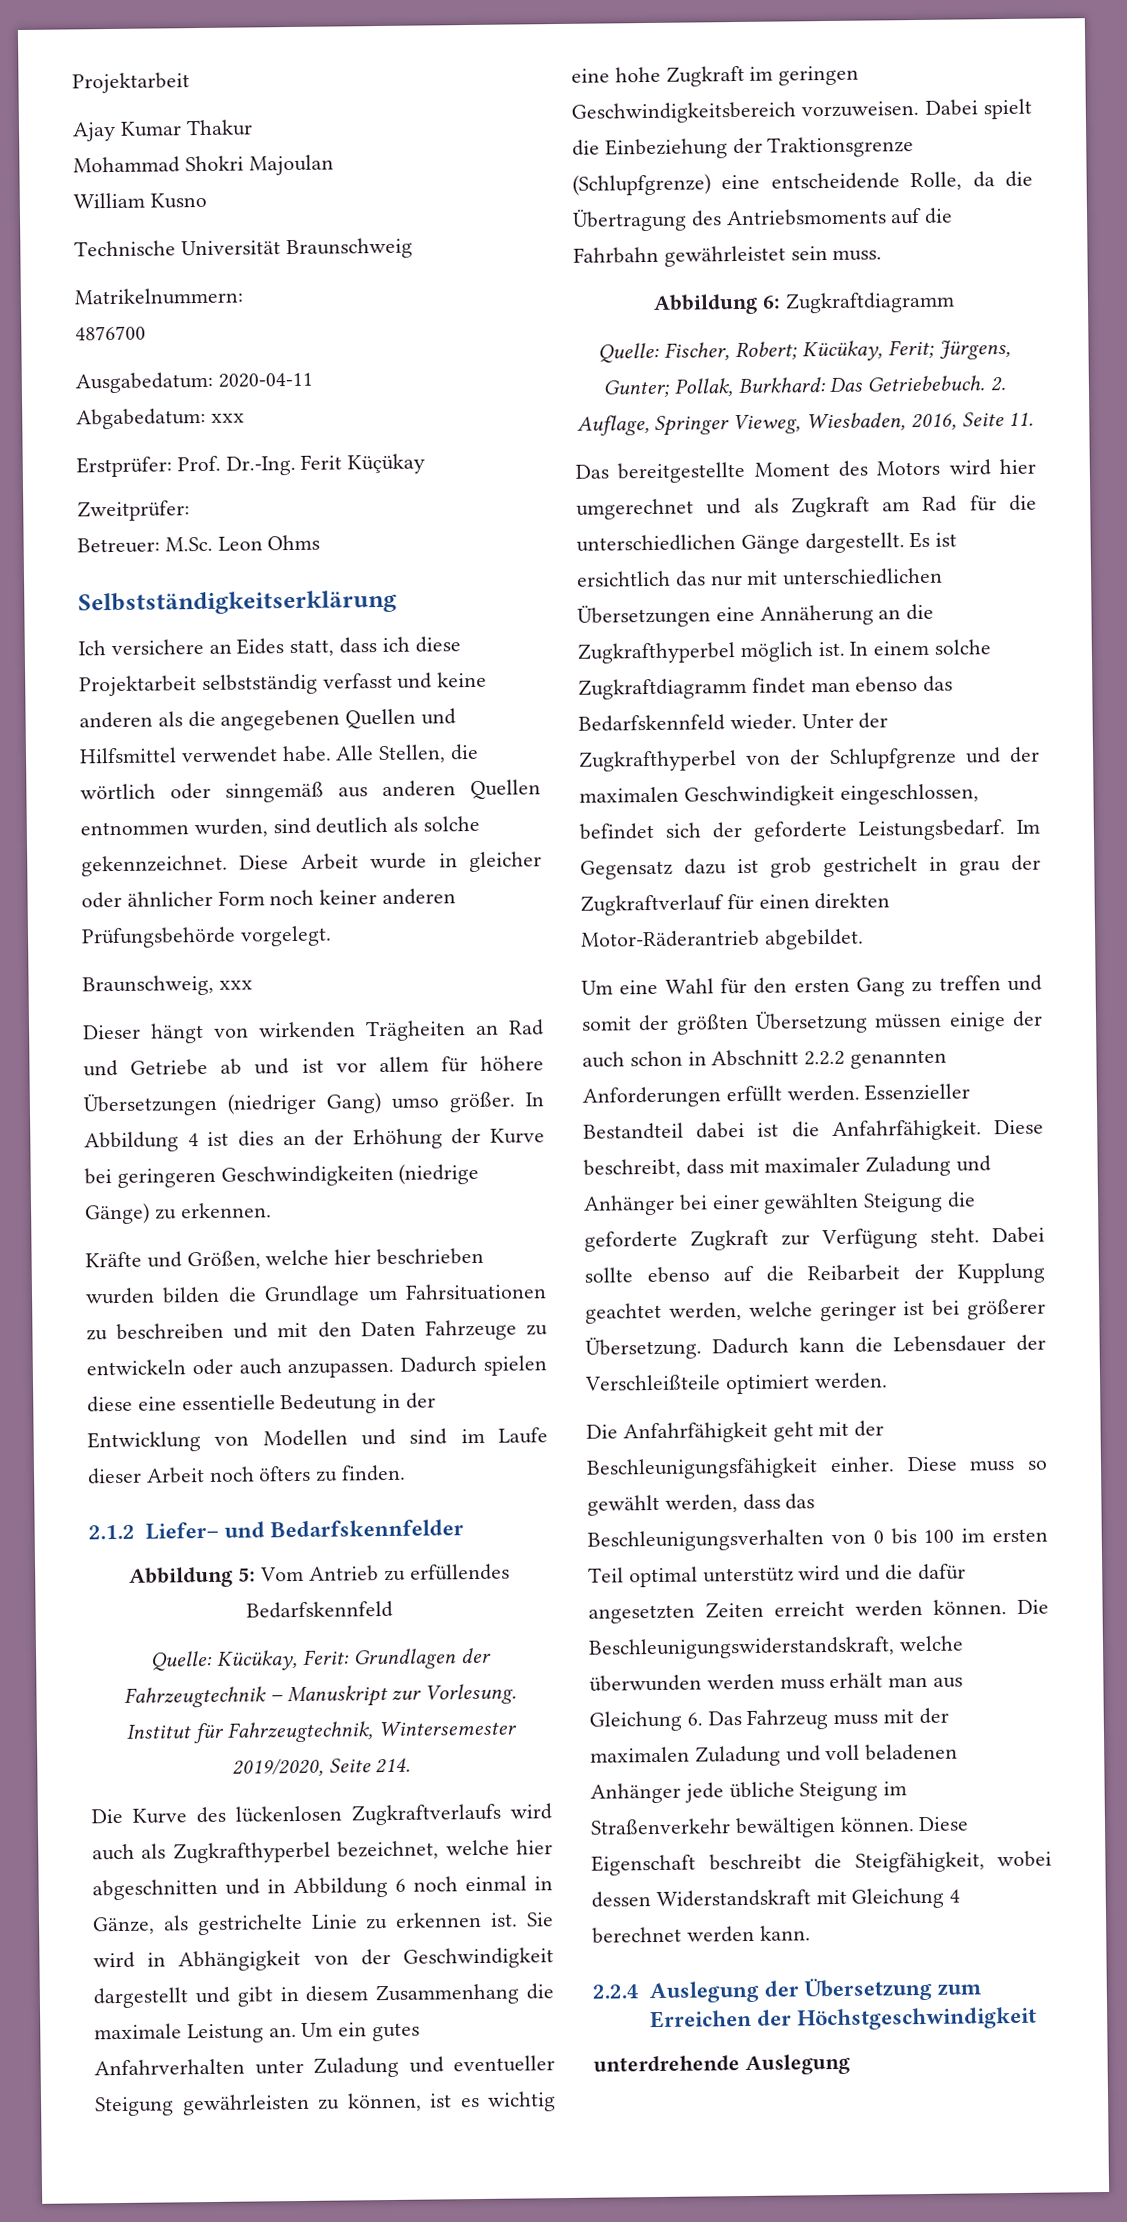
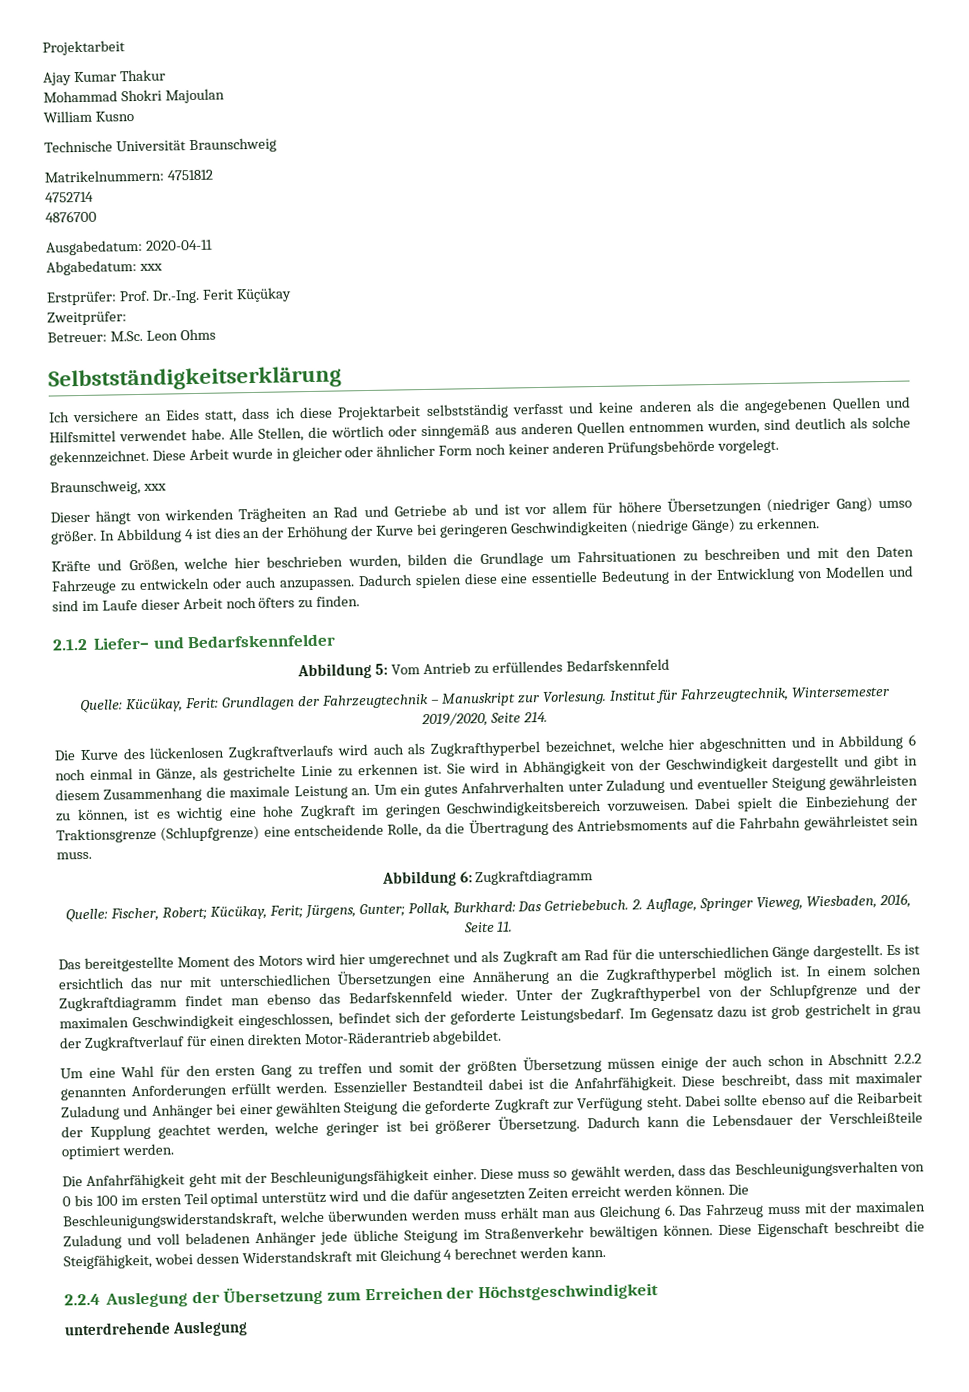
(243, 296) none -> [166,169,213,181] [45,191,94,203] 4751812 // 4752714
[85,1287,155,1305] wurden -> [347,554,401,570] wurden,
[934,639,992,655] solche -> [872,963,921,976] solchen

